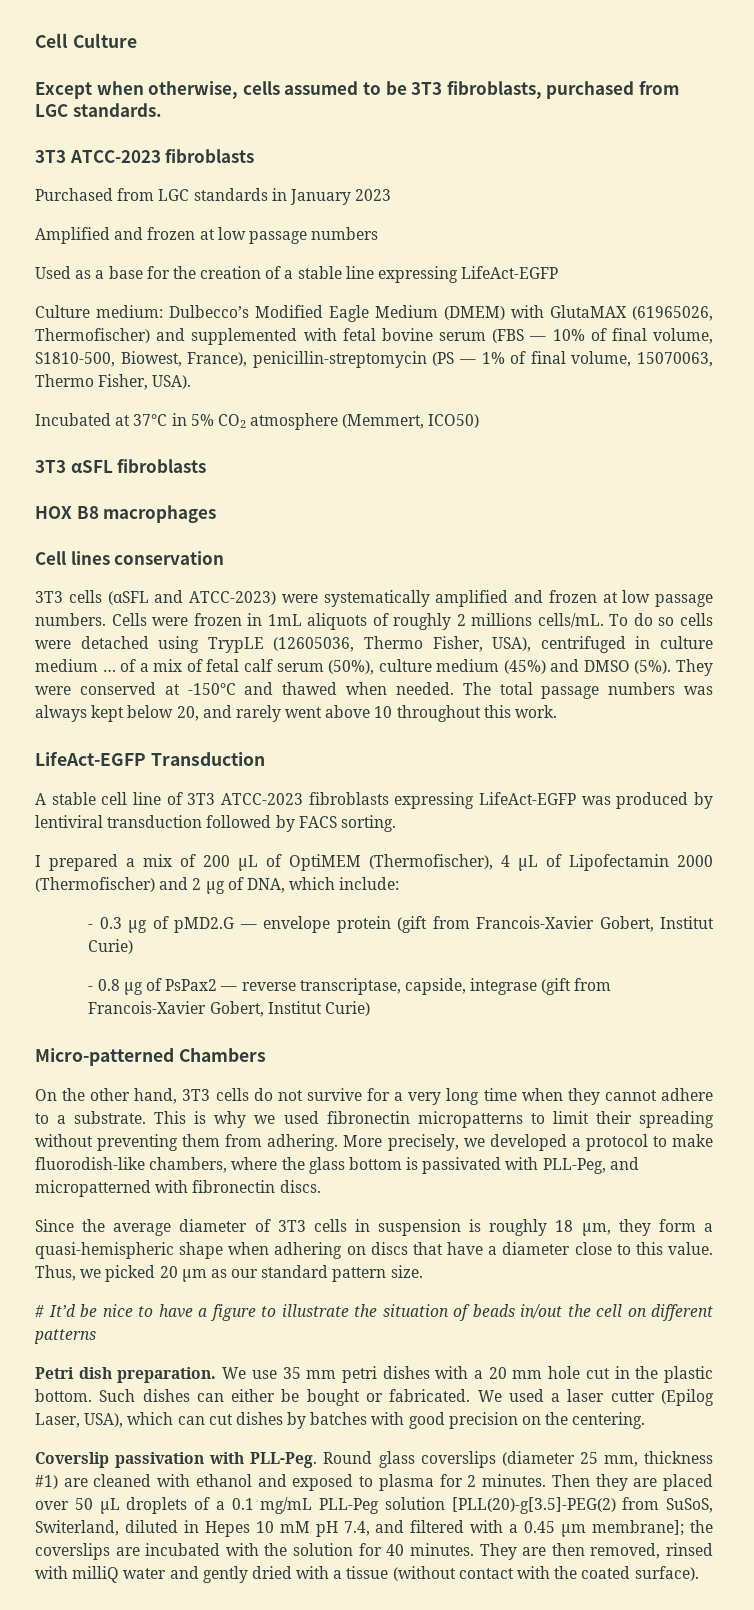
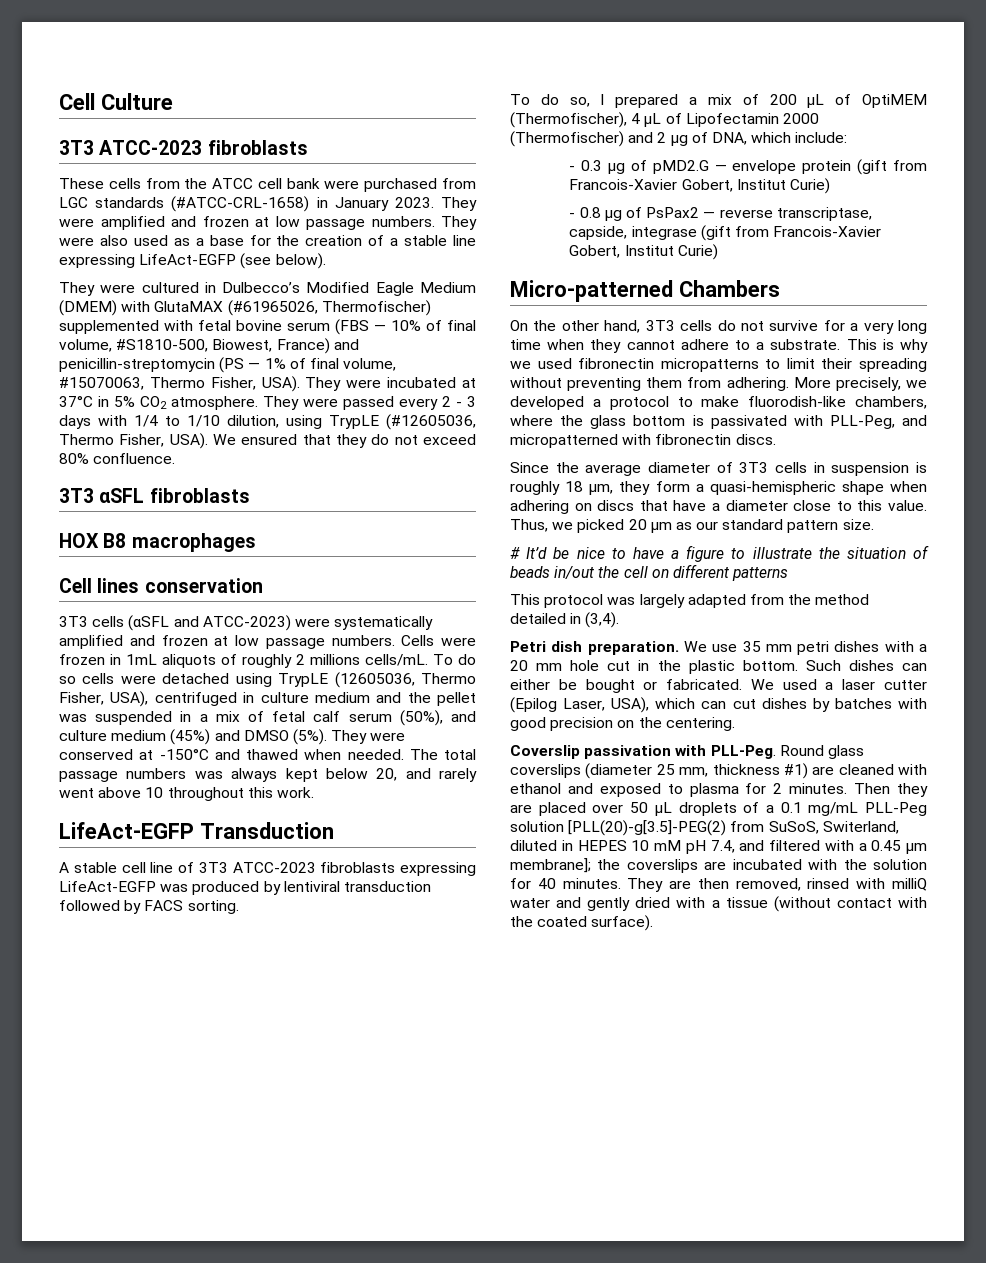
[35,81,679,99] [35,103,162,117] [35,149,255,163] [35,188,113,201] Except when otherwise, cells assumed to be 3T3 fibroblasts, purchased from LGC standards. // 3T3 ATCC-2023 fibroblasts // Purchased -> [59,140,308,155] [59,178,438,192] 3T3 ATCC-2023 fibroblasts // These cells from the ATCC cell bank were purchased
(268, 194) none -> [171,196,310,212] (#ATCC-CRL-1658)
[355,189,392,201] [35,227,379,244] [35,266,71,279] 2023 // Amplified and frozen at low passage numbers // Used -> [394,197,478,211] [59,216,477,230] [59,235,168,246] 2023. They were amplified and frozen at low passage numbers. They were also used
[35,305,163,318] // Culture medium: -> [240,253,326,269] [59,282,216,296] (see below). // They were cultured in
[632,306,713,321] [35,328,186,343] (61965026, Thermofischer) and -> [227,300,431,316] (#61965026, Thermofischer)
[35,351,248,367] S1810-500, Biowest, France), -> [116,338,359,354] #S1810-500, Biowest, France) and
[637,352,714,367] [35,374,192,390] [35,413,111,426] 15070063, Thermo Fisher, USA). // Incubated -> [59,376,457,392] #15070063, Thermo Fisher, USA). They were incubated
[250,413,480,430] atmosphere (Memmert, ICO50) -> [171,396,476,410] [59,414,476,430] [59,433,476,449] [59,453,176,464] atmosphere. They were passed every 2 - 3 days with 1/4 to 1/10 dilution, using TrypLE (#12605036, Thermo Fisher, USA). We ensured that they do not exceed 80% confluence.
[102,659,137,672] … of -> [376,692,476,706] [59,711,192,725] and the pellet was suspended in
(375, 667) none -> [450,711,476,722] and
(396, 823) none -> [510,94,590,107] To do so,
(96, 1336) none -> [510,594,870,608] [510,612,620,628] // This protocol was largely adapted from the method detailed in (3,4).
[204,1521,250,1537] Hepes -> [577,840,627,851] HEPES

